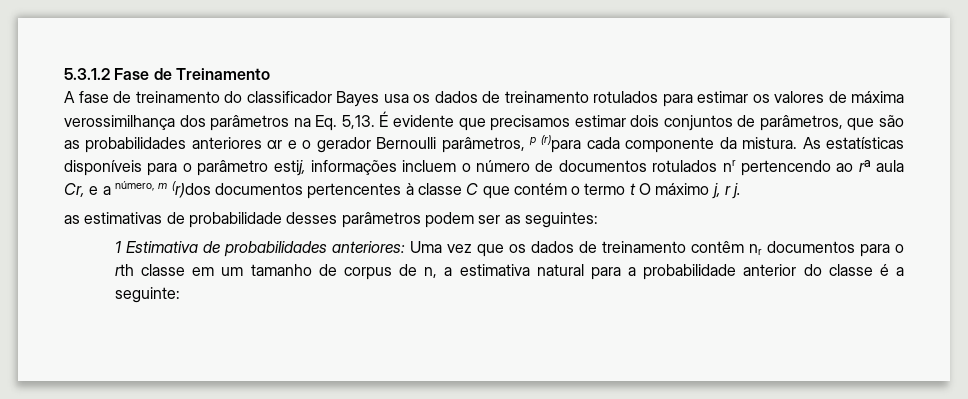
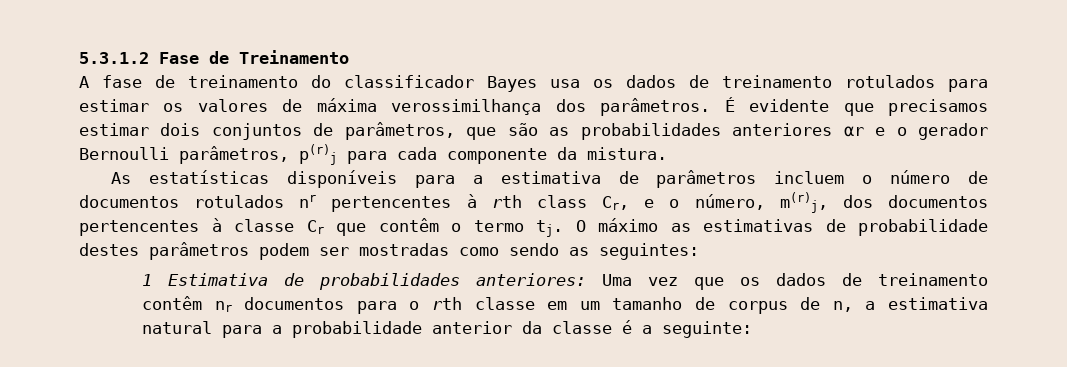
[210,115,375,131] parâmetros na Eq. 5,13. -> [600,98,711,116] parâmetros.
[528,135,582,153] p (r)para -> [299,144,387,165] p(r)j para
(798, 143) none -> (667, 153) //
[182,160,397,176] o parâmetro estij, informações -> [472,170,757,188] a estimativa de parâmetros
[740,160,904,176] [64,181,211,198] pertencendo ao rª aula Cr, e a número, m (r)dos -> [331,192,873,213] pertencentes à rth class Cr, e o número, m(r)j, dos
[466,183,567,199] C que contém -> [306,218,439,236] Cr que contêm
[629,183,636,195] t -> [536,220,563,237] tj.
[711,183,742,199] j, r j. // -> (658, 225) none
[286,212,338,224] desses -> [79,243,139,256] destes
(501, 219) none -> [359,243,559,256] mostradas como sendo
[803,264,822,276] do -> [522,321,543,334] da

